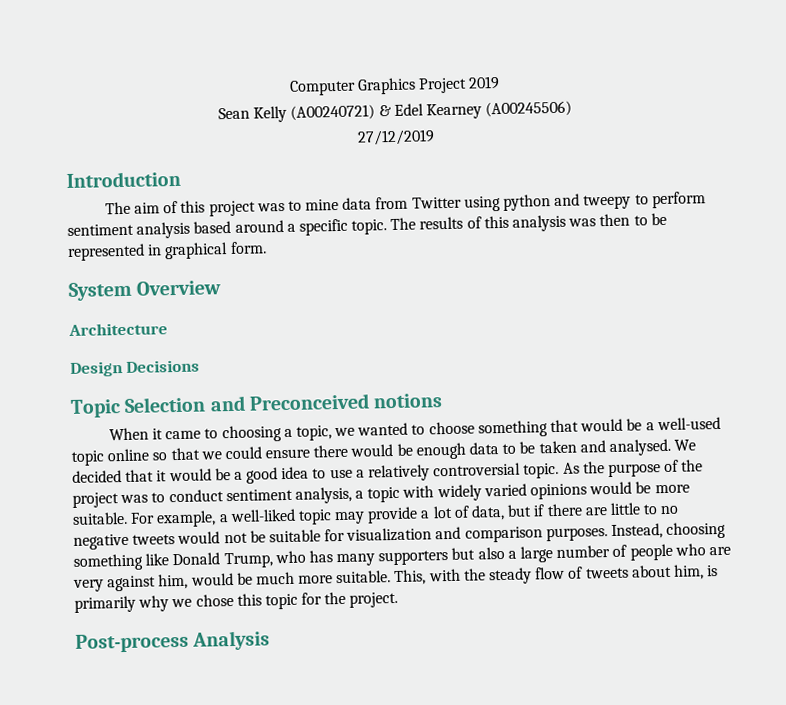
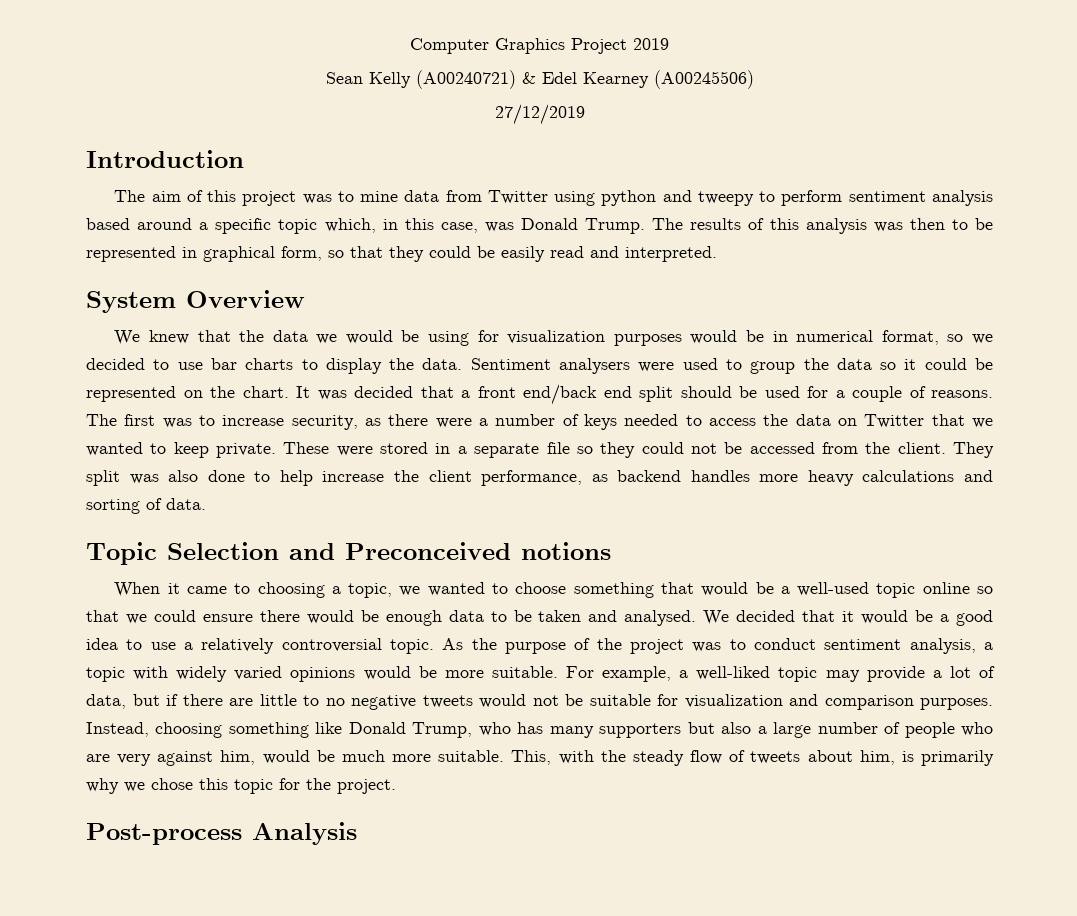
[351,219,388,235] topic. -> [278,218,646,234] topic which, in this case, was Donald Trump.
[229,241,267,254] [68,280,222,301] [68,322,168,336] [70,359,201,377] form. // System Overview // Architecture // Design Decisions -> [281,246,717,262] [86,290,305,313] [114,330,994,346] [86,358,993,374] [86,384,993,405] [86,414,994,430] [86,442,995,458] [86,470,993,486] [86,498,206,514] form, so that they could be easily read and interpreted. // System Overview // We knew that the data we would be using for visualization purposes would be in numerical format, so we decided to use bar charts to display the data. Sentiment analysers were used to group the data so it could be represented on the chart. It was decided that a front end/back end split should be used for a couple of reasons. The first was to increase security, as there were a number of keys needed to access the data on Twitter that we wanted to keep private. These were stored in a separate file so they could not be accessed from the client. They split was also done to help increase the client performance, as backend handles more heavy calculations and sorting of data.

